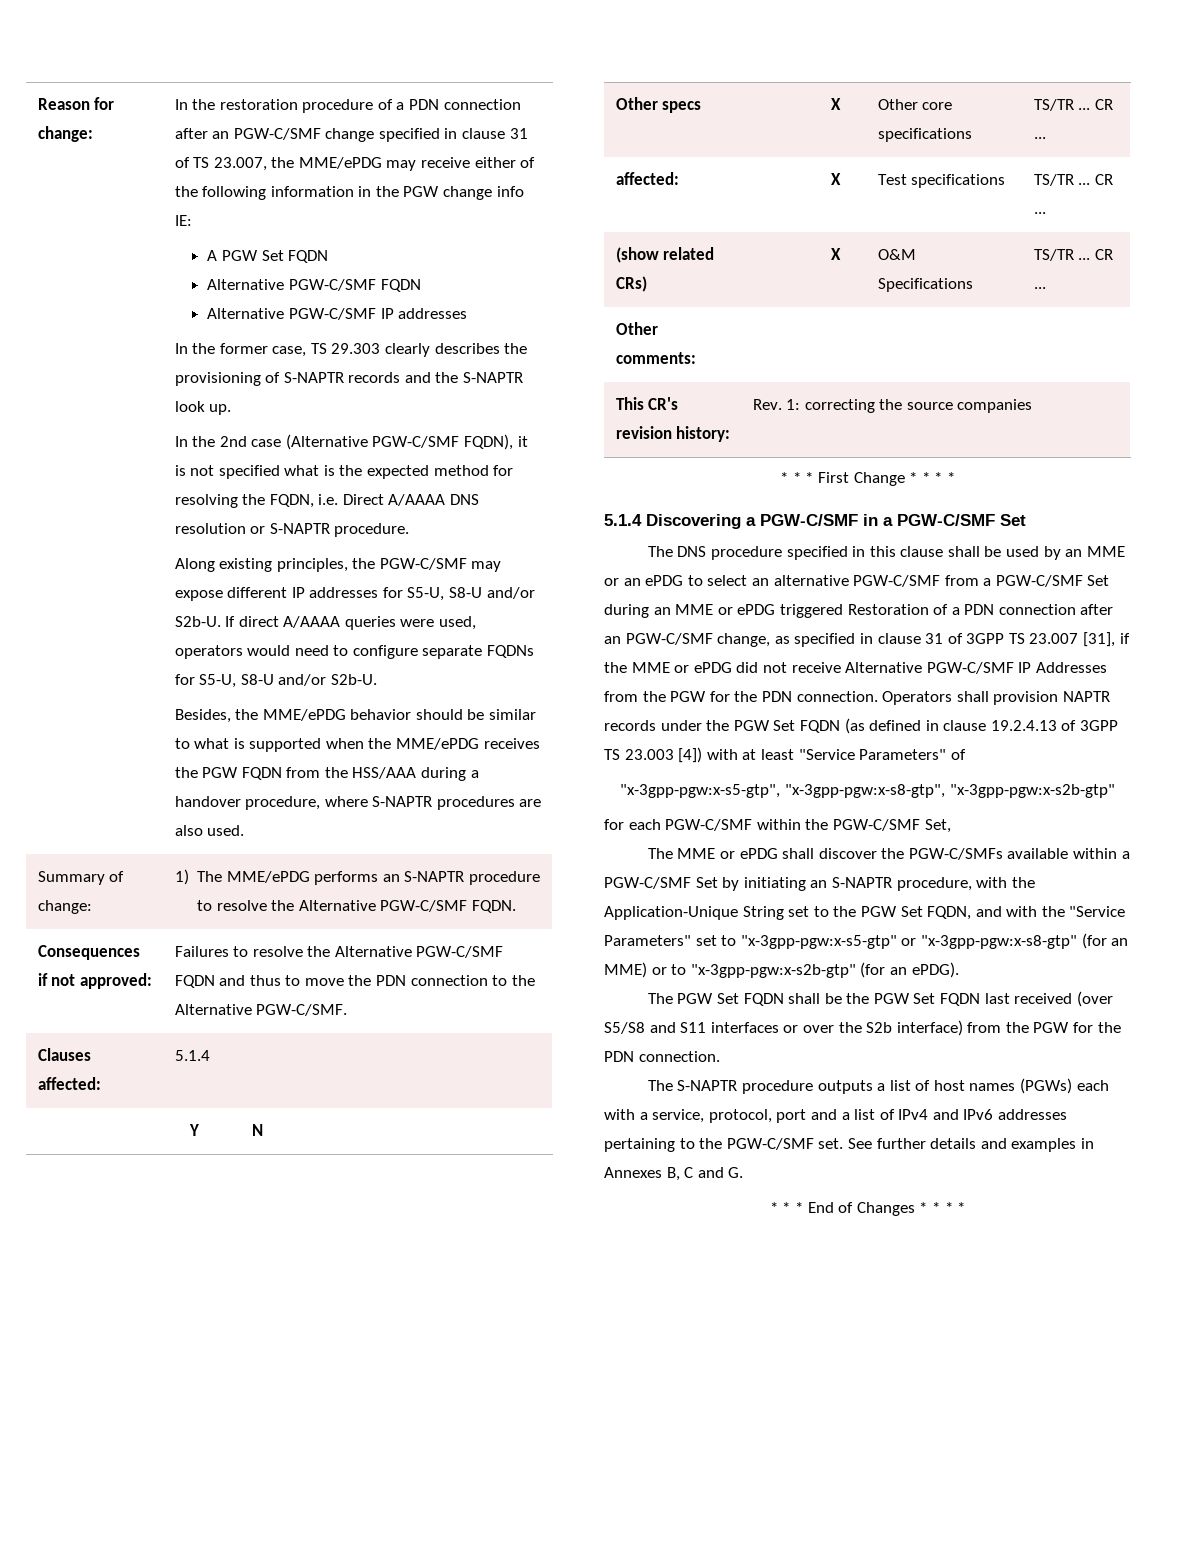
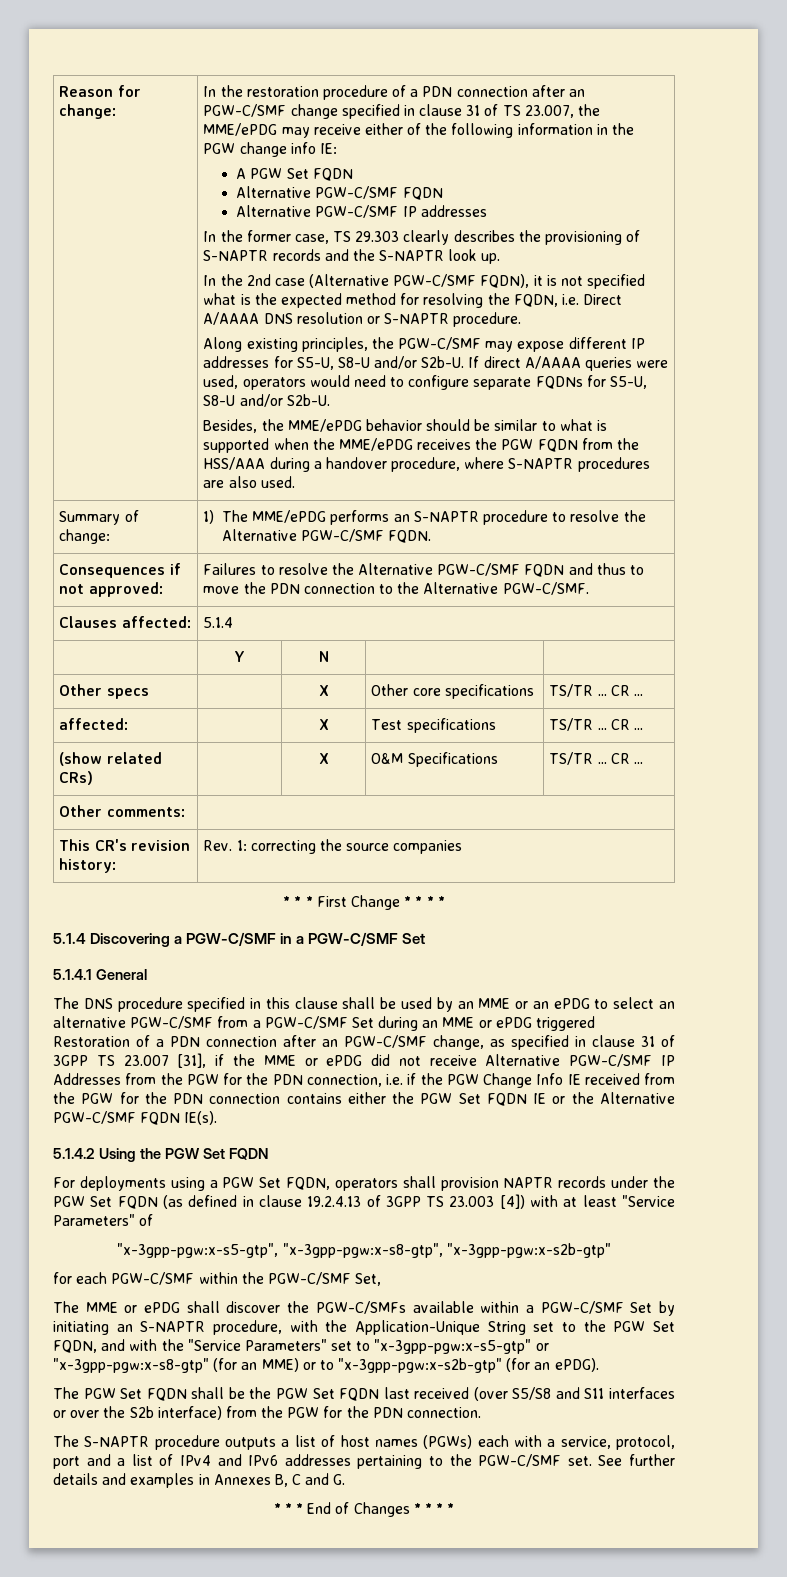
(1026, 520) none -> [53,969,147,980] // 5.1.4.1 General
[796,691,953,705] connection. Operators -> [306,1073,675,1088] [53,1092,675,1106] [53,1111,218,1125] [53,1148,268,1162] [53,1176,398,1191] connection, i.e. if the PGW Change Info IE received from the PGW for the PDN connection contains either the PGW Set FQDN IE or the Alternative PGW-C/SMF FQDN IE(s). // 5.1.4.2 Using the PGW Set FQDN // For deployments using a PGW Set FQDN, operators

